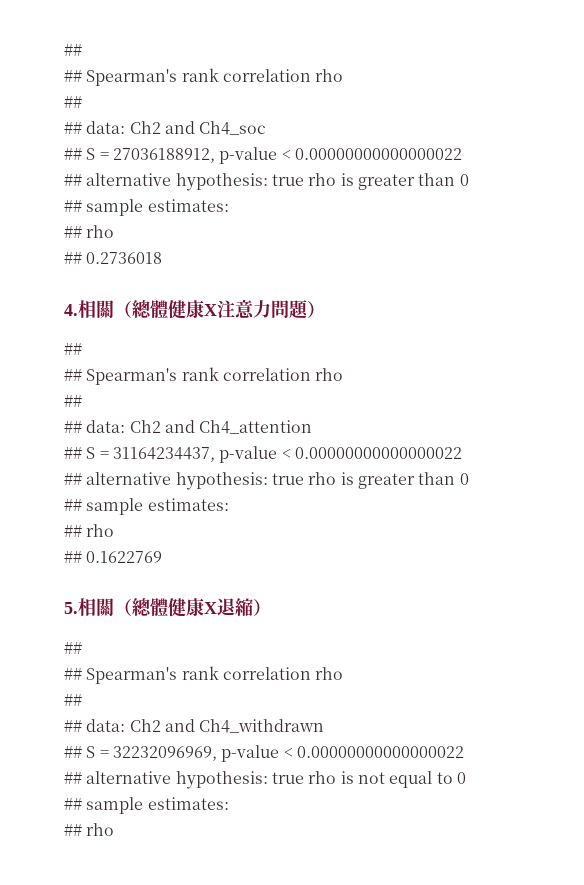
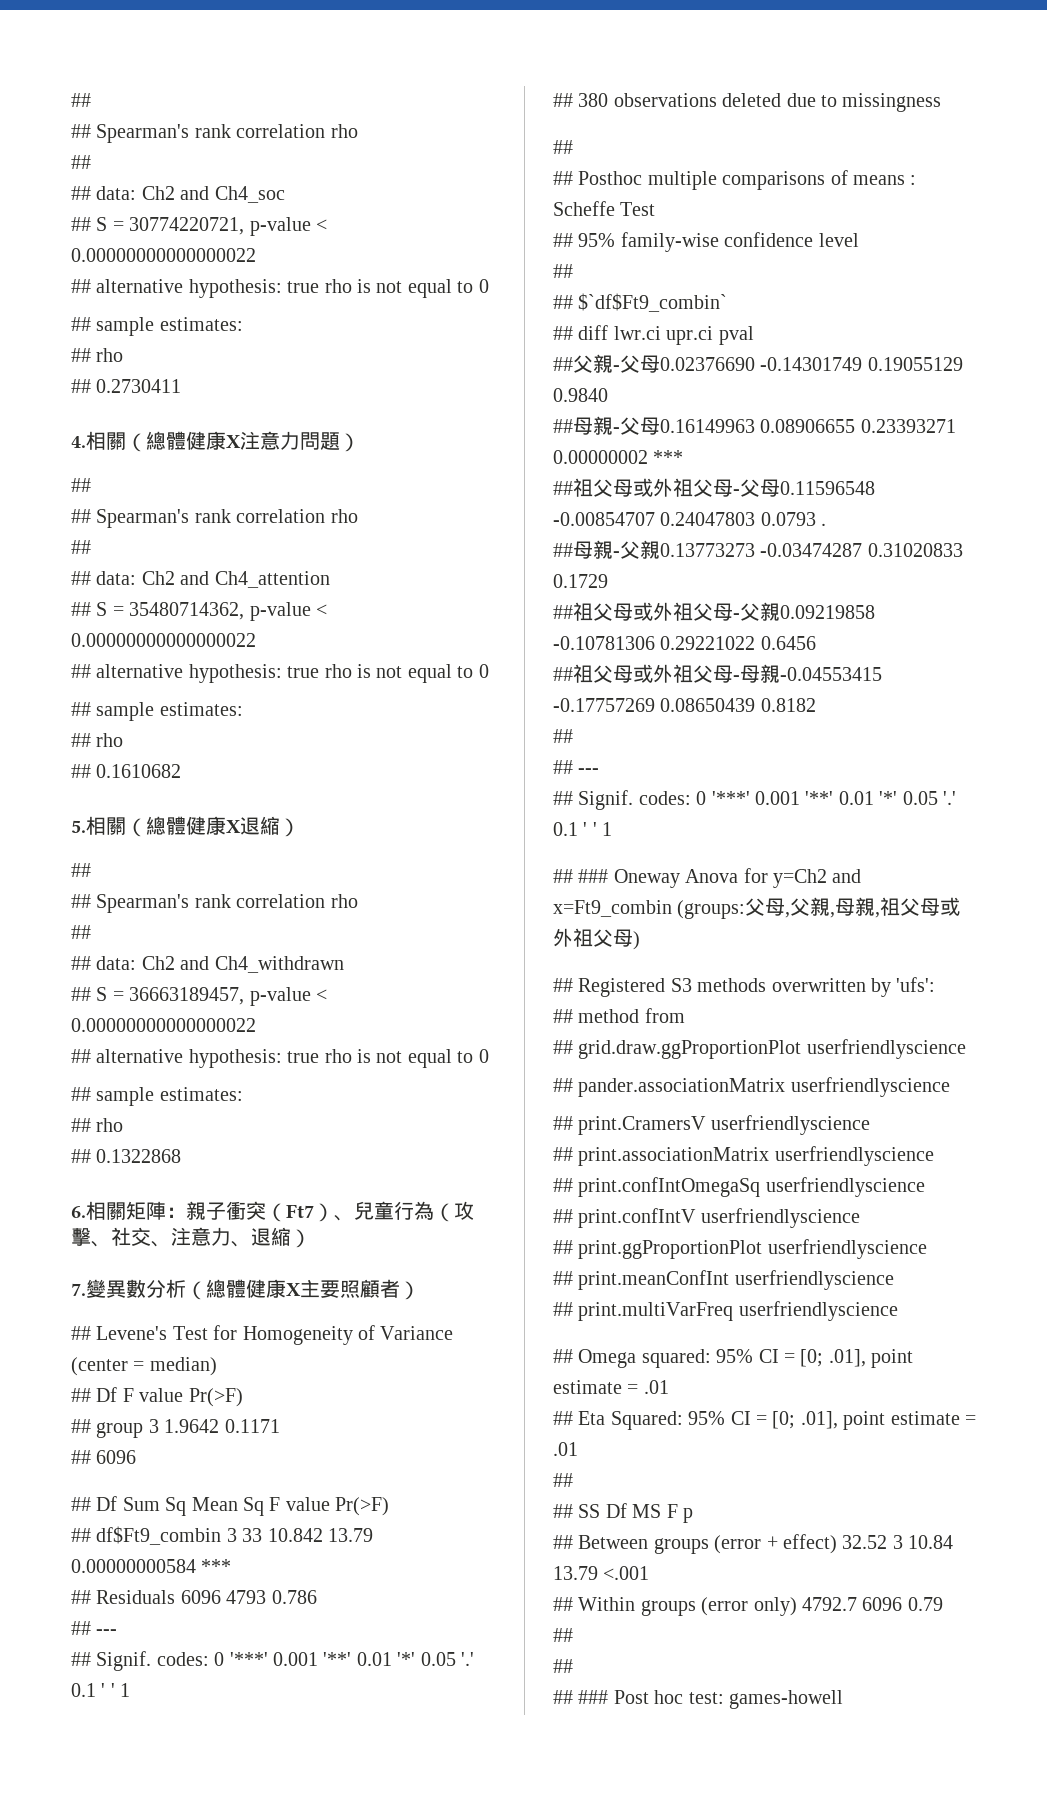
[112,147,462,164] [64,173,469,191] [64,199,229,216] [64,225,115,238] [64,251,163,264] 27036188912, p-value < 0.00000000000000022 // ## alternative hypothesis: true rho is greater than 0 // ## sample estimates: // ## rho // ## 0.2736018 -> [129,217,327,236] [71,248,256,262] [71,279,489,298] [71,317,243,336] [71,348,124,362] [71,379,182,393] 30774220721, p-value < 0.00000000000000022 // ## alternative hypothesis: true rho is not equal to 0 // ## sample estimates: // ## rho // ## 0.2730411
[112,446,462,463] [64,472,469,490] [64,498,229,515] [64,524,115,537] [64,550,163,563] 31164234437, p-value < 0.00000000000000022 // ## alternative hypothesis: true rho is greater than 0 // ## sample estimates: // ## rho // ## 0.1622769 -> [129,602,327,621] [71,633,256,647] [71,664,489,683] [71,702,243,721] [71,733,124,747] [71,764,182,778] 35480714362, p-value < 0.00000000000000022 // ## alternative hypothesis: true rho is not equal to 0 // ## sample estimates: // ## rho // ## 0.1610682
[112,746,217,761] 32232096969, -> [129,987,245,1005] 36663189457,
(115, 829) none -> [71,1149,182,1163] [71,1201,474,1222] [71,1227,311,1248] [71,1279,420,1300] [71,1325,454,1345] [71,1357,217,1376] [71,1387,243,1407] [71,1419,280,1438] [71,1450,137,1464] [71,1496,390,1516] [71,1526,373,1545] [71,1559,232,1573] [71,1590,317,1604] [71,1621,118,1635] [71,1651,474,1671] [71,1683,131,1697] [553,93,942,112] [553,140,573,154] [553,170,917,190] [553,201,656,216] [553,232,859,252] [553,264,573,278] [553,293,728,312] [553,325,754,345] [553,354,963,373] [553,388,608,402] [553,416,956,435] [553,450,684,464] [553,478,875,497] [553,512,827,526] [553,540,963,559] [553,574,608,588] [553,602,875,621] [553,636,816,650] [553,664,882,683] [553,698,816,712] [553,729,573,743] [553,760,600,774] [553,790,956,810] [553,822,613,836] [553,868,862,888] [553,897,961,919] [553,928,640,950] [553,977,936,997] [553,1008,685,1023] [553,1039,966,1059] [553,1077,950,1097] [553,1115,870,1135] [553,1146,934,1166] [553,1177,925,1197] [553,1208,860,1228] [553,1239,927,1259] [553,1270,894,1290] [553,1301,898,1321] [553,1349,914,1368] [553,1380,669,1394] [553,1411,976,1430] [553,1442,578,1456] [553,1473,573,1487] [553,1503,693,1523] [553,1534,954,1554] [553,1566,650,1580] [553,1597,943,1616] [553,1628,573,1642] [553,1659,573,1673] [553,1690,843,1709] // ## 0.1322868 // 6.相關矩陣：親子衝突（Ft7）、兒童行為（攻擊、社交、注意力、退縮） // 7.變異數分析（總體健康X主要照顧者） // ## Levene's Test for Homogeneity of Variance (center = median) // ## Df F value Pr(>F) // ## group 3 1.9642 0.1171 // ## 6096 // ## Df Sum Sq Mean Sq F value Pr(>F) // ## df$Ft9_combin 3 33 10.842 13.79 0.00000000584 *** // ## Residuals 6096 4793 0.786 // ## --- // ## Signif. codes: 0 '***' 0.001 '**' 0.01 '*' 0.05 '.' 0.1 ' ' 1 // ## 380 observations deleted due to missingness // ## // ## Posthoc multiple comparisons of means : Scheffe Test // ## 95% family-wise confidence level // ## // ## $`df$Ft9_combin` // ## diff lwr.ci upr.ci pval // ##父親-父母0.02376690 -0.14301749 0.19055129 0.9840 // ##母親-父母0.16149963 0.08906655 0.23393271 0.00000002 *** // ##祖父母或外祖父母-父母0.11596548 -0.00854707 0.24047803 0.0793 . // ##母親-父親0.13773273 -0.03474287 0.31020833 0.1729 // ##祖父母或外祖父母-父親0.09219858 -0.10781306 0.29221022 0.6456 // ##祖父母或外祖父母-母親-0.04553415 -0.17757269 0.08650439 0.8182 // ## // ## --- // ## Signif. codes: 0 '***' 0.001 '**' 0.01 '*' 0.05 '.' 0.1 ' ' 1 // ## ### Oneway Anova for y=Ch2 and x=Ft9_combin (groups:父母,父親,母親,祖父母或外祖父母) // ## Registered S3 methods overwritten by 'ufs': // ## method from // ## grid.draw.ggProportionPlot userfriendlyscience // ## pander.associationMatrix userfriendlyscience // ## print.CramersV userfriendlyscience // ## print.associationMatrix userfriendlyscience // ## print.confIntOmegaSq userfriendlyscience // ## print.confIntV userfriendlyscience // ## print.ggProportionPlot userfriendlyscience // ## print.meanConfInt userfriendlyscience // ## print.multiVarFreq userfriendlyscience // ## Omega squared: 95% CI = [0; .01], point estimate = .01 // ## Eta Squared: 95% CI = [0; .01], point estimate = .01 // ## // ## SS Df MS F p // ## Between groups (error + effect) 32.52 3 10.84 13.79 <.001 // ## Within groups (error only) 4792.7 6096 0.79 // ## // ## // ## ### Post hoc test: games-howell

